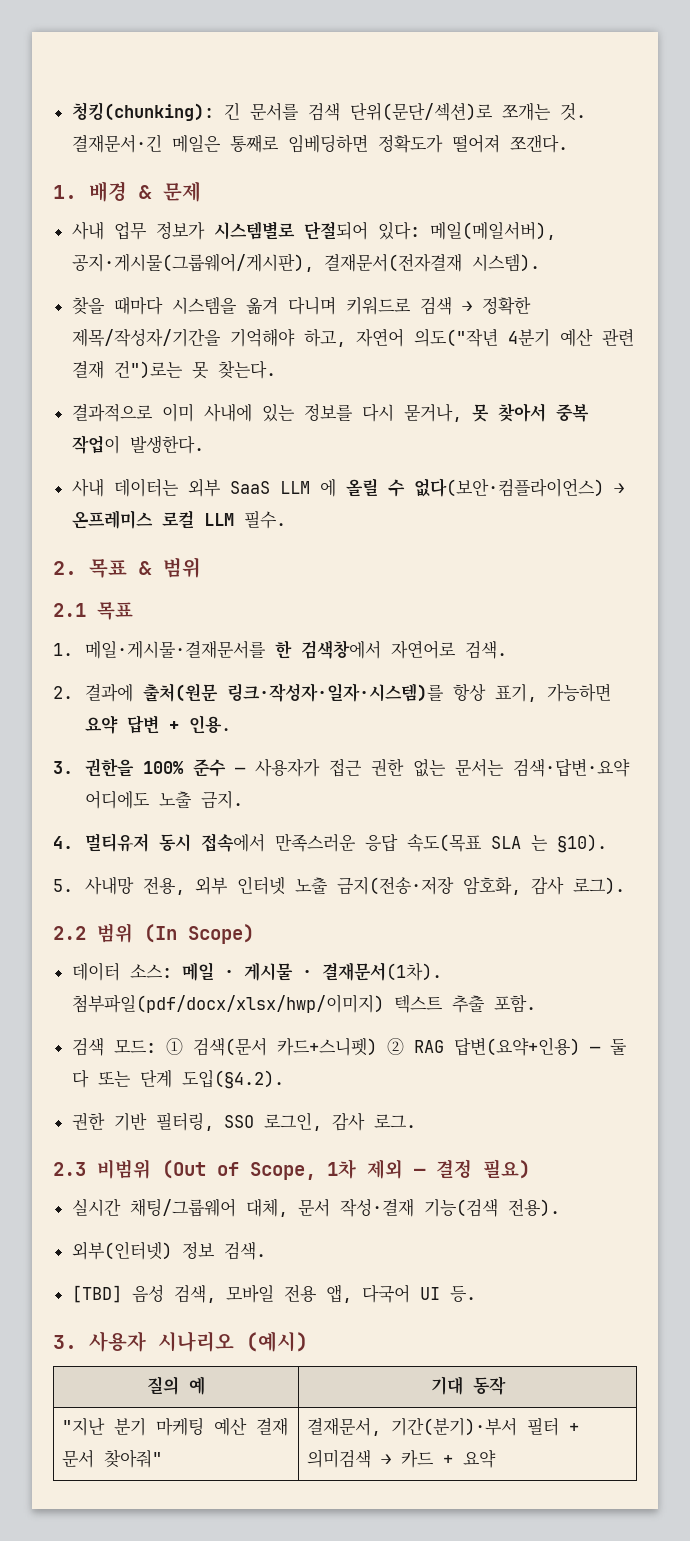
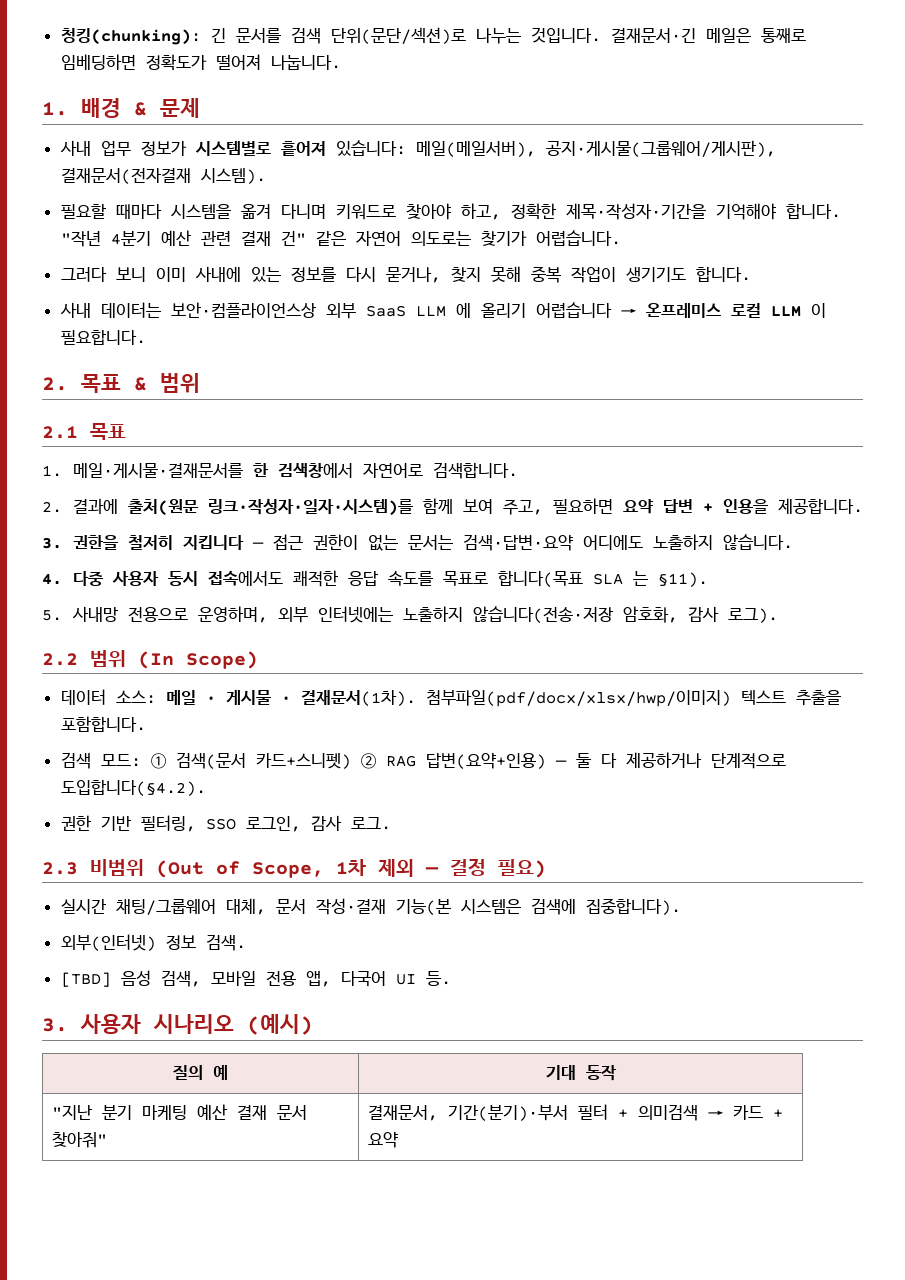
[501,102,586,121] 쪼개는 것. -> [475,27,601,44] 나누는 것입니다.
[509,135,568,153] 쪼갠다. -> [270,55,341,70] 나눕니다.
[303,221,420,240] 단절되어 있다: -> [280,140,406,156] 흩어져 있습니다:
[71,296,105,315] 찾을 -> [60,203,106,219] 필요할
[419,296,531,315] [71,328,634,347] [71,360,276,379] [71,403,153,422] 검색 → 정확한 제목/작성자/기간을 기억해야 하고, 자연어 의도("작년 4분기 예산 관련 결재 건")로는 못 찾는다. // 결과적으로 -> [405,203,841,220] [60,230,621,247] [60,267,146,282] 찾아야 하고, 정확한 제목·작성자·기간을 기억해야 합니다. "작년 4분기 예산 관련 결재 건" 같은 자연어 의도로는 찾기가 어렵습니다. // 그러다 보니
[471,403,589,422] [71,435,204,454] 못 찾아서 중복 작업이 발생한다. -> [450,266,751,283] 찾지 못해 중복 작업이 생기기도 합니다.
(179, 487) none -> [170,302,316,318] 보안·컴플라이언스상
[345,478,604,497] 올릴 수 없다(보안·컴플라이언스) -> [480,302,612,318] 올리기 어렵습니다
[243,511,286,529] 필수. -> [810,303,826,318] [60,329,146,345] 이 필요합니다.
[465,641,508,659] 검색. -> [432,462,518,479] 검색합니다.
[453,683,612,702] 항상 표기, 가능하면 -> [422,498,613,515] 함께 보여 주고, 필요하면
[189,715,232,734] 인용. -> [722,498,863,514] 인용을 제공합니다.
[143,758,405,777] 100% 준수 — 사용자가 접근 권한 -> [127,534,358,550] 철저히 지킵니다 — 접근 권한이
[159,791,244,809] 노출 금지. -> [652,534,793,550] 노출하지 않습니다.
[85,833,483,852] 멀티유저 동시 접속에서 만족스러운 응답 속도(목표 -> [72,570,583,587] 다중 사용자 동시 접속에서도 쾌적한 응답 속도를 목표로 합니다(목표
[557,834,608,853] §10). -> [657,572,708,587] §11).
[143,876,455,895] 전용, 외부 인터넷 노출 금지(전송·저장 -> [127,606,613,623] 전용으로 운영하며, 외부 인터넷에는 노출하지 않습니다(전송·저장
[451,994,536,1013] 추출 포함. -> [795,690,841,706] [60,716,146,732] 추출을 포함합니다.
[97,1069,284,1089] 또는 단계 도입(§4.2). -> [625,752,786,769] [60,779,206,796] 제공하거나 단계적으로 도입합니다(§4.2).
[423,1198,560,1217] 기능(검색 전용). -> [395,898,681,915] 기능(본 시스템은 검색에 집중합니다).

